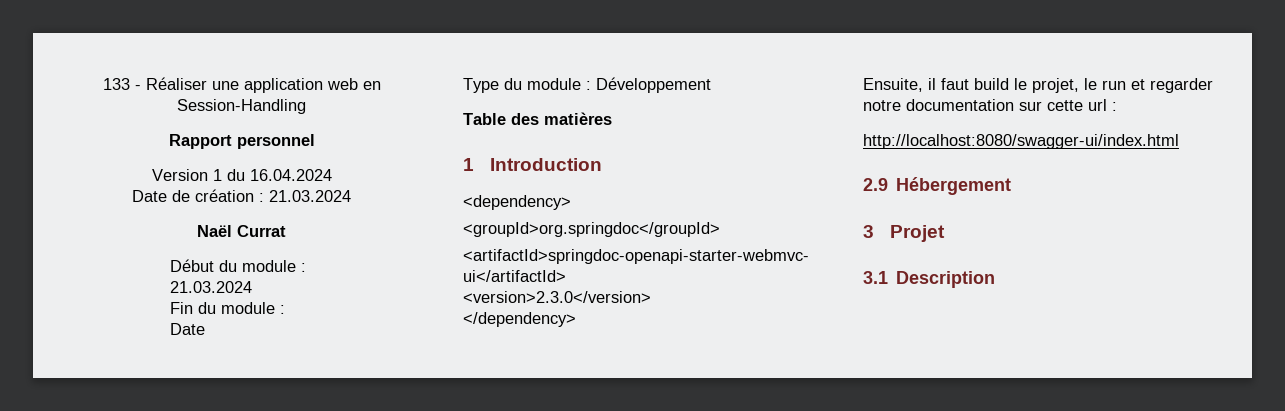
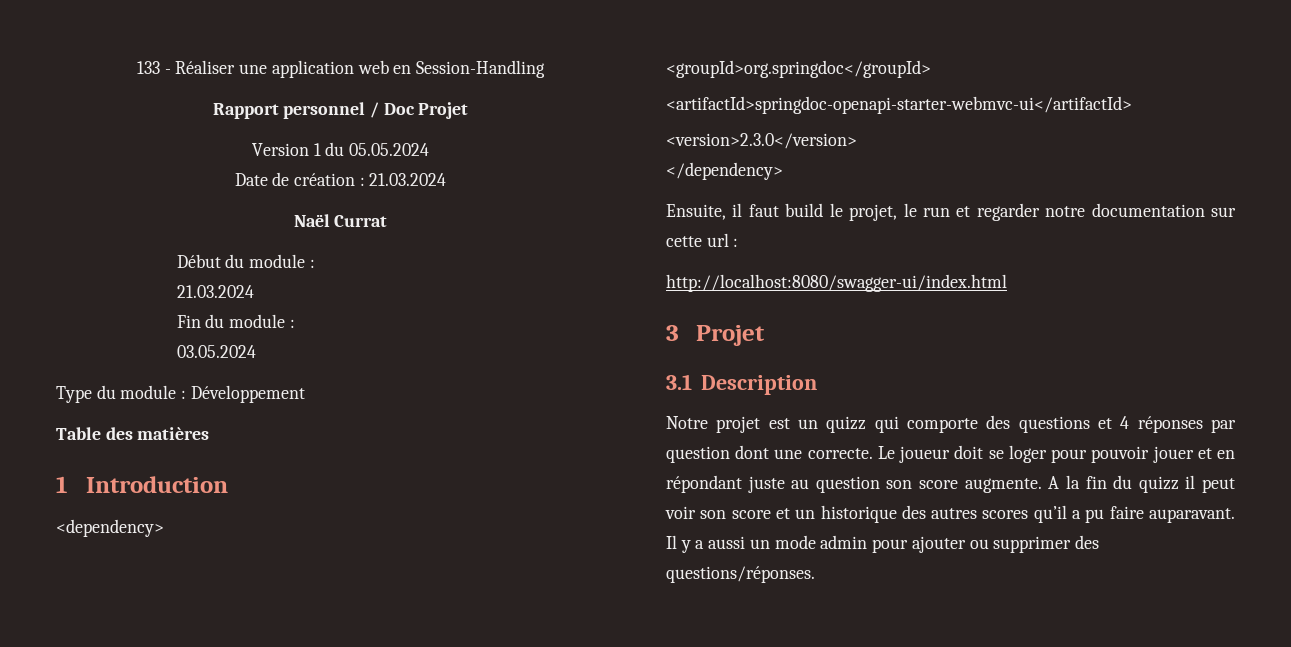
(315, 141) none -> [370,102,469,119] / Doc Projet
[249,169,332,181] 16.04.2024 -> [349,143,430,156] 05.05.2024
[170,323,206,335] Date -> [176,345,256,358] 03.05.2024
[863,177,1012,195] // 2.9 Hébergement -> (1007, 283) none
(996, 279) none -> [666,415,1236,433] [666,445,1235,463] [666,475,1236,493] [665,505,1236,523] [666,535,1099,553] [666,566,815,583] // Notre projet est un quizz qui comporte des questions et 4 réponses par question dont une correcte. Le joueur doit se loger pour pouvoir jouer et en répondant juste au question son score augmente. A la fin du quizz il peut voir son score et un historique des autres scores qu’il a pu faire auparavant. Il y a aussi un mode admin pour ajouter ou supprimer des questions/réponses.

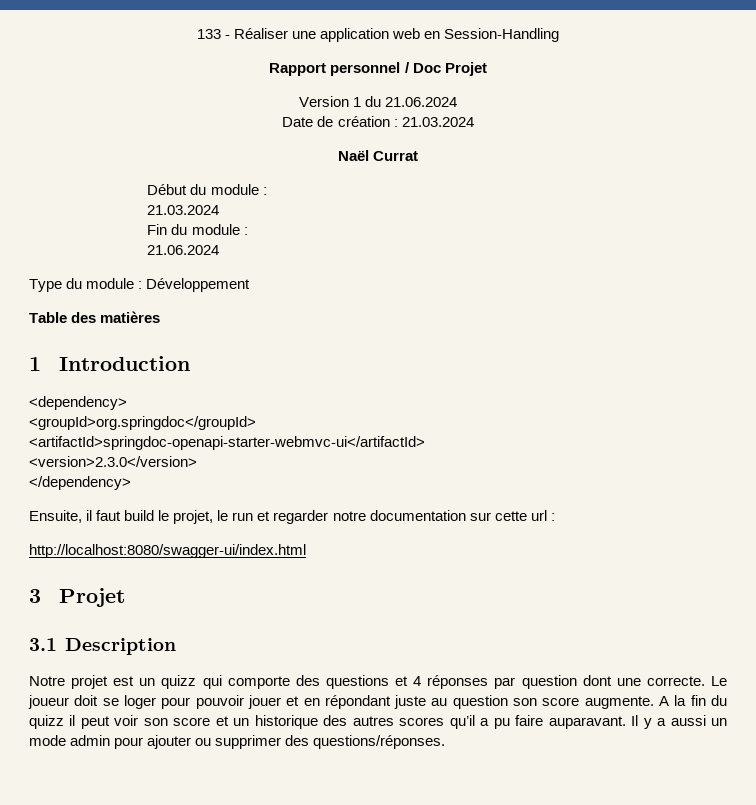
[349,143,430,156] 05.05.2024 -> [385,97,458,107] 21.06.2024
[176,345,256,358] 03.05.2024 -> [147,245,220,255] 21.06.2024

